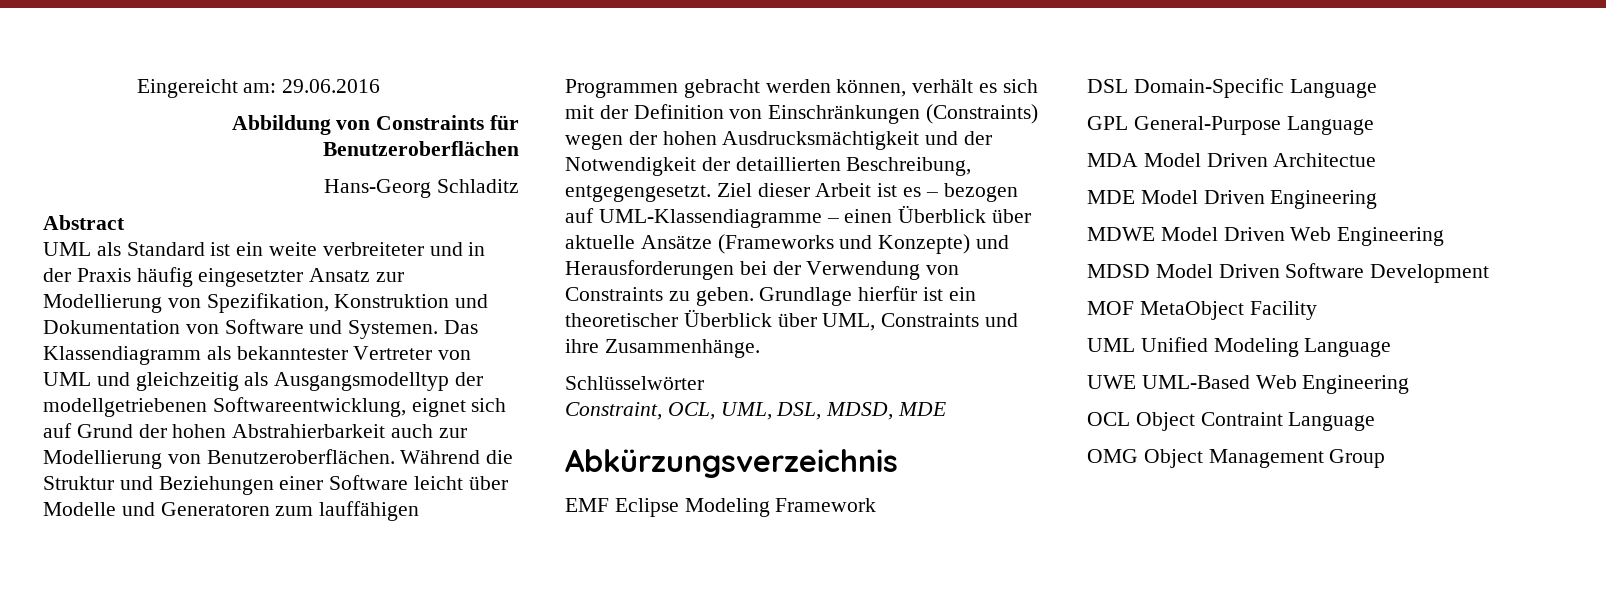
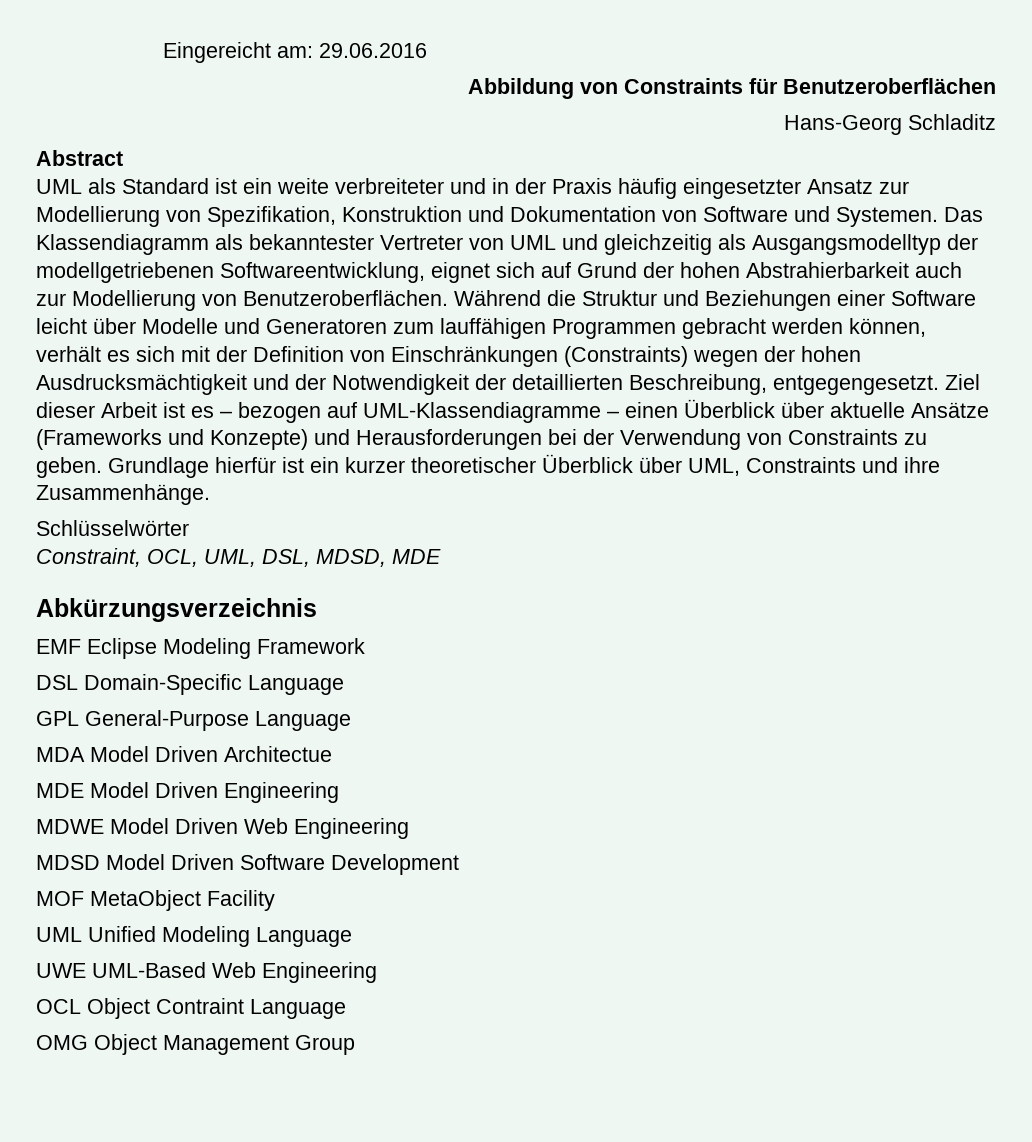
(976, 294) none -> [345,457,405,473] kurzer

